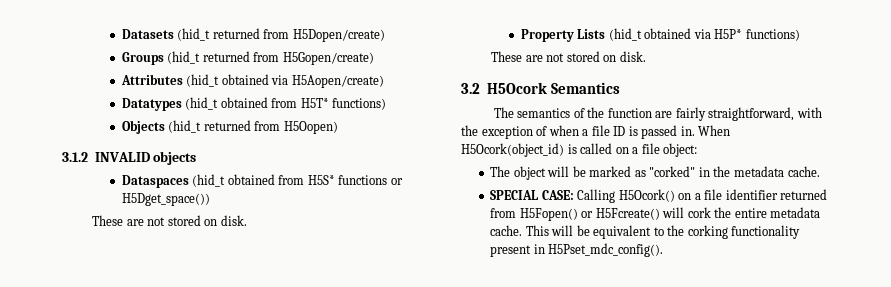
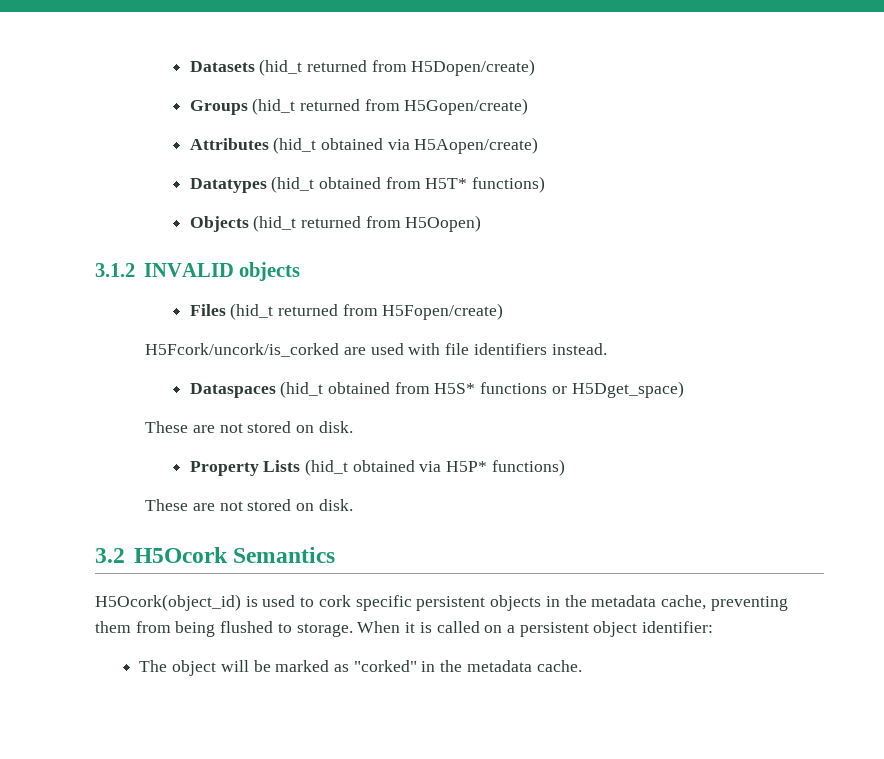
(197, 158) none -> [189,303,504,320] [145,343,607,357] // Files (hid_t returned from H5Fopen/create) // H5Fcork/uncork/is_corked are used with file identifiers instead.
[121,193,210,206] H5Dget_space()) -> [571,381,684,398] H5Dget_space)
[493,107,822,121] [461,125,731,139] [461,143,564,157] The semantics of the function are fairly straightforward, with the exception of when a file ID is passed in. When H5Ocork(object_id) -> [95,594,788,611] [95,621,416,637] H5Ocork(object_id) is used to cork specific persistent objects in the metadata cache, preventing them from being flushed to storage. When it
[641,143,698,157] file object: -> [519,621,714,637] persistent object identifier:
[490,189,828,203] [490,207,821,221] [490,225,801,239] [490,243,664,257] // SPECIAL CASE: Calling H5Ocork() on a file identifier returned from H5Fopen() or H5Fcreate() will cork the entire metadata cache. This will be equivalent to the corking functionality present in H5Pset_mdc_config(). -> (582, 666) none

